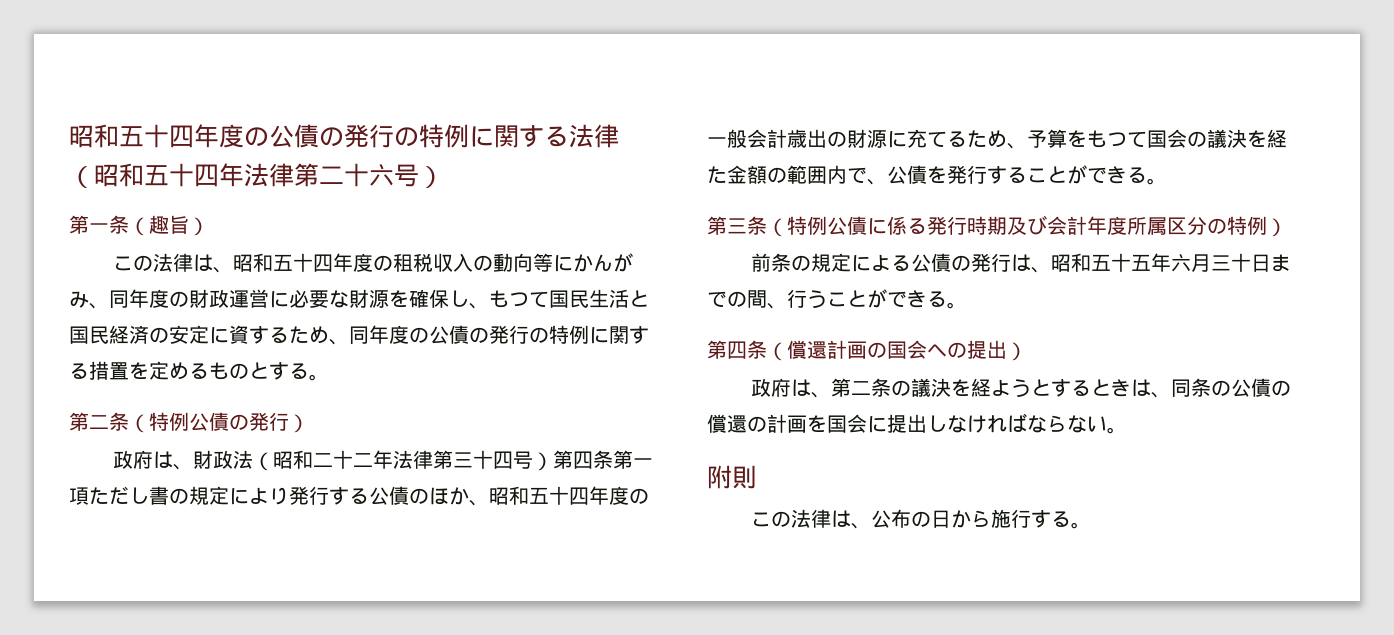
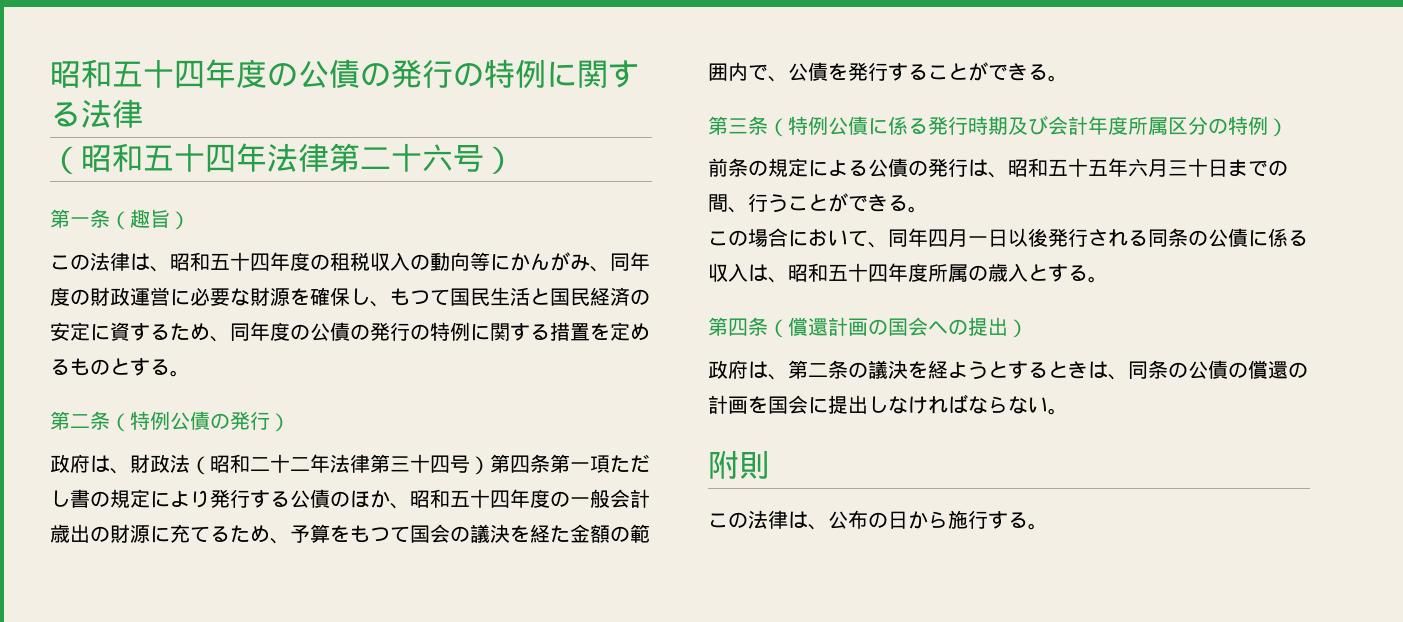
(967, 305) none -> [708,228,1308,248] [708,263,1108,283] // この場合において、同年四月一日以後発行される同条の公債に係る収入は、昭和五十四年度所属の歳入とする。

